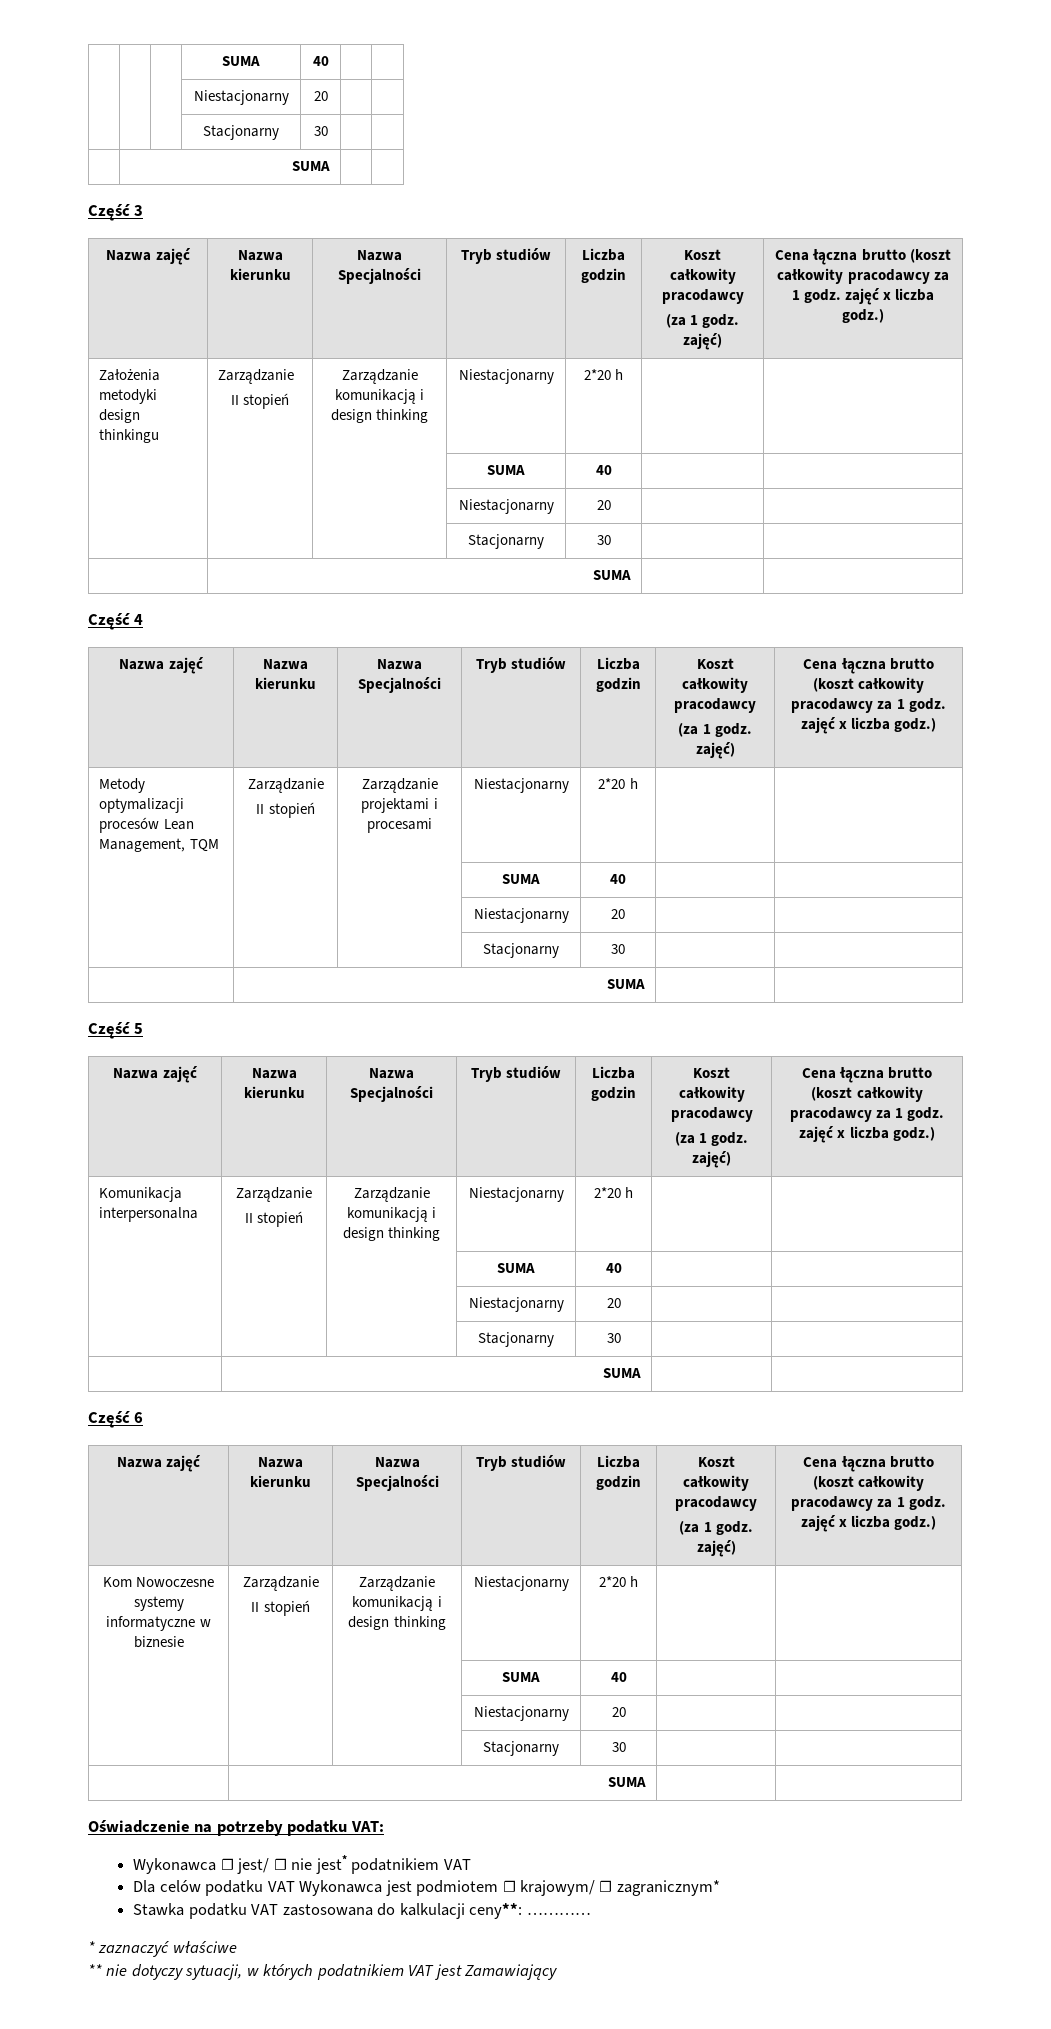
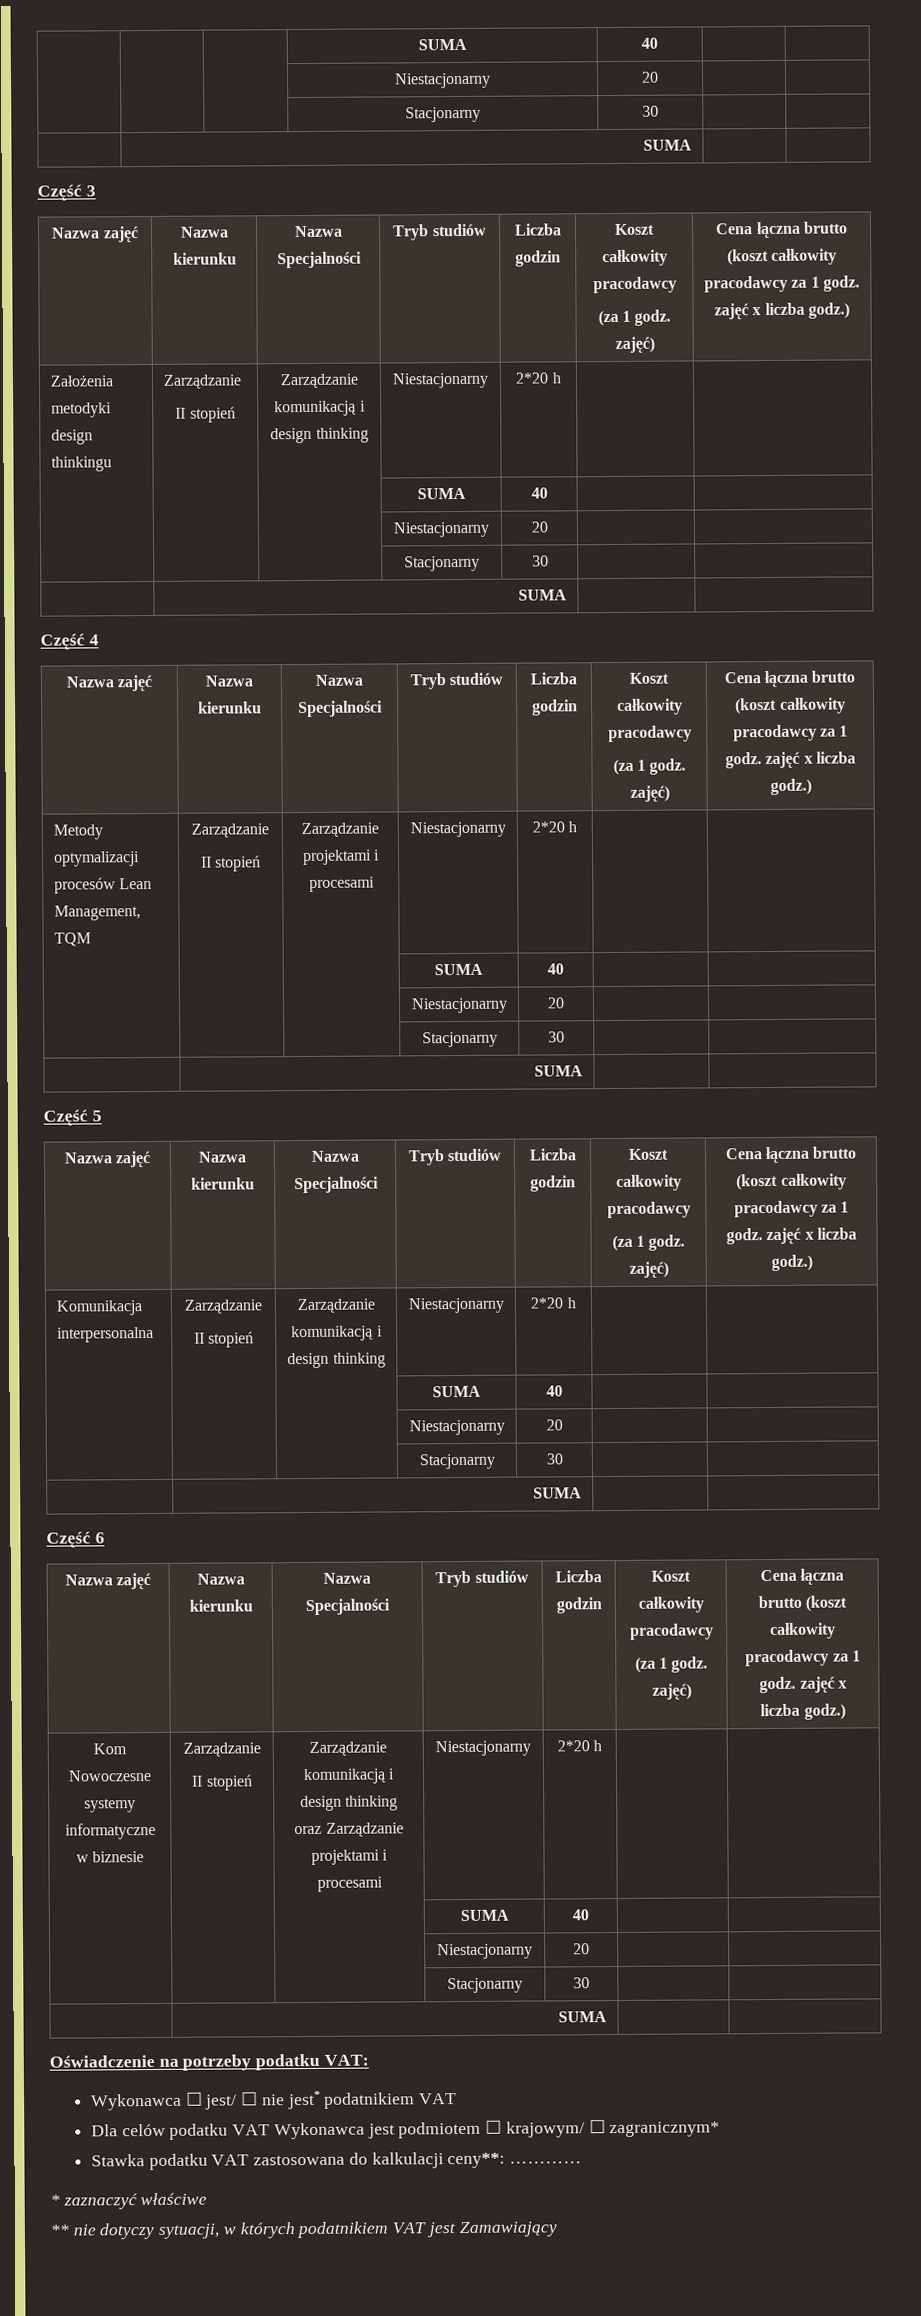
(446, 1623) none -> [294,1822,404,1837] [310,1849,389,1865] [316,1876,383,1892] oraz Zarządzanie projektami i procesami

